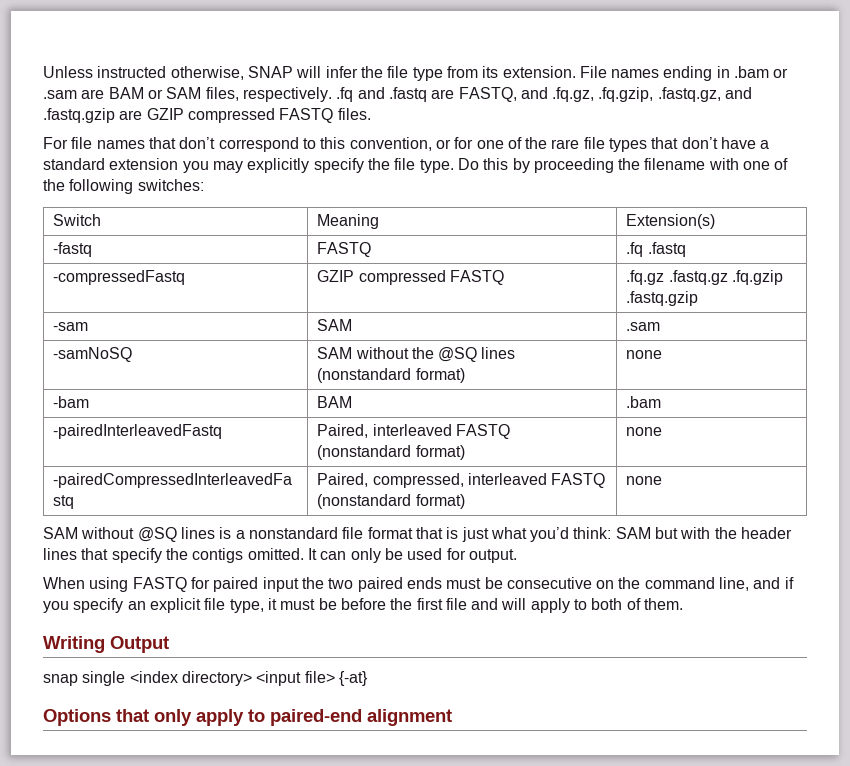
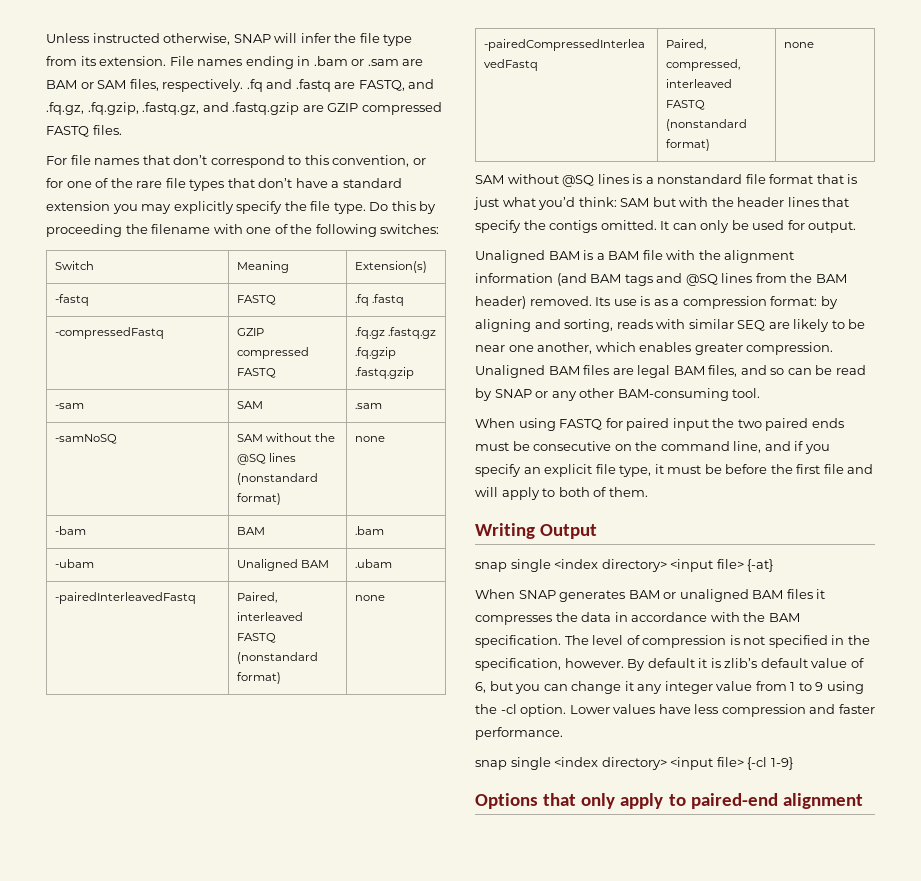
(662, 402) none -> [54,559,94,568] [236,559,329,571] [354,559,392,568] // -ubam | Unaligned BAM | .ubam
(517, 556) none -> [475,250,795,263] [475,273,847,286] [475,296,838,309] [475,319,866,332] [475,342,834,355] [475,365,866,378] [475,388,761,401] // Unaligned BAM is a BAM file with the alignment information (and BAM tags and @SQ lines from the BAM header) removed. Its use is as a compression format: by aligning and sorting, reads with similar SEQ are likely to be near one another, which enables greater compression. Unaligned BAM files are legal BAM files, and so can be read by SNAP or any other BAM-consuming tool.
(368, 678) none -> [475,589,826,602] [475,612,800,625] [475,635,870,648] [475,658,864,671] [475,681,864,694] [475,704,875,717] [475,727,563,740] [475,757,793,770] // When SNAP generates BAM or unaligned BAM files it compresses the data in accordance with the BAM specification. The level of compression is not specified in the specification, however. By default it is zlib’s default value of 6, but you can change it any integer value from 1 to 9 using the -cl option. Lower values have less compression and faster performance. // snap single <index directory> <input file> {-cl 1-9}

